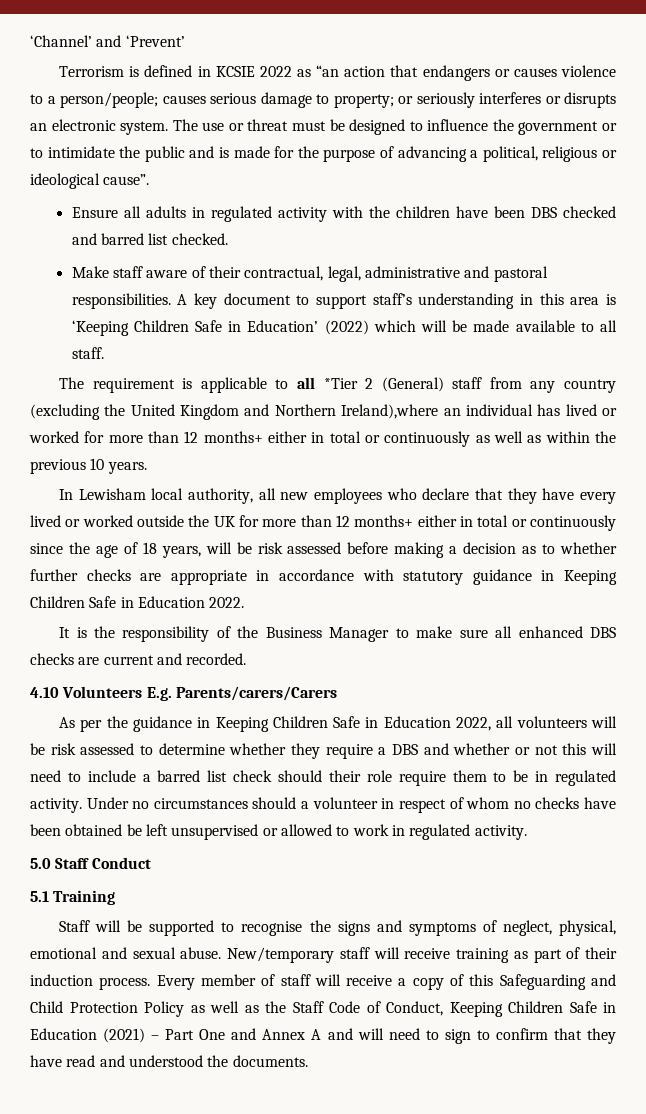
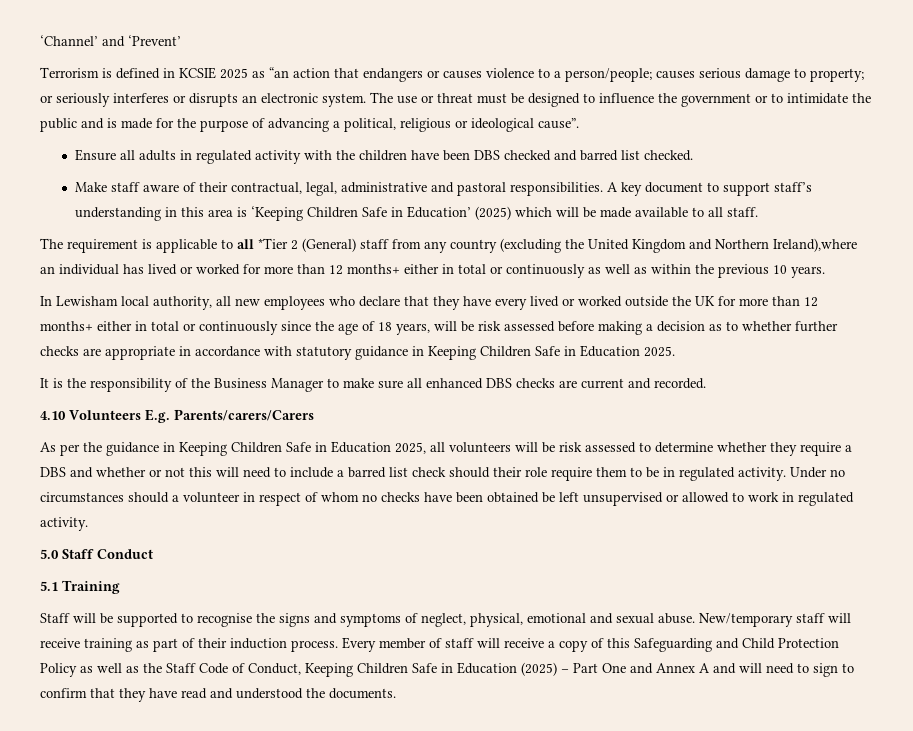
[259,66,292,77] 2022 -> [220,68,248,79] 2025
[324,320,369,335] (2022) -> [475,206,512,220] (2025)
[209,597,245,608] 2022. -> [644,346,675,357] 2025.
[456,717,492,731] 2022, -> [395,442,426,454] 2025,
[103,1028,146,1043] (2021) -> [521,662,557,676] (2025)

